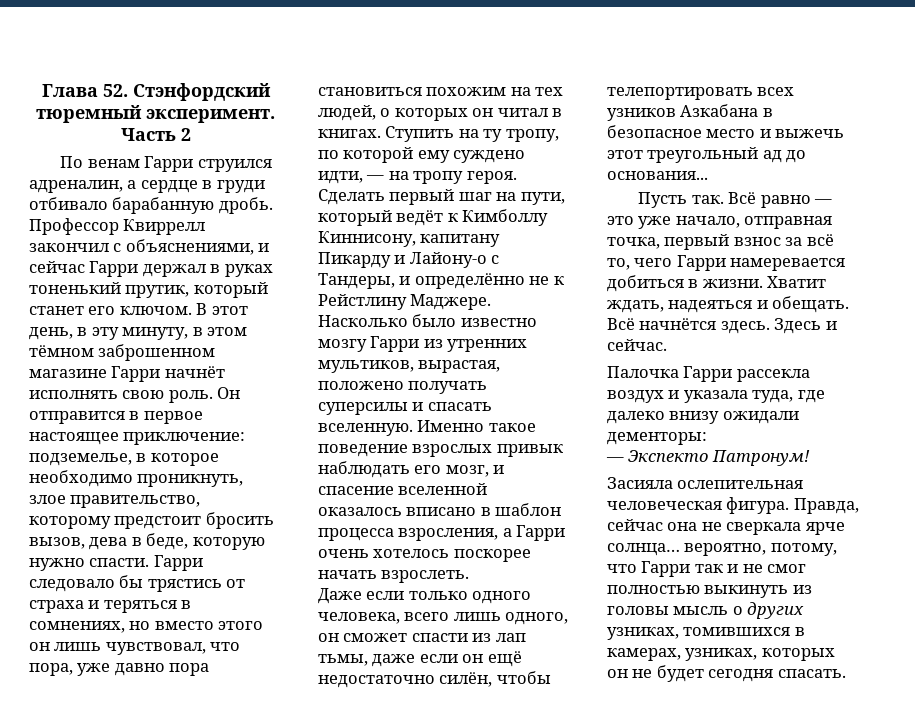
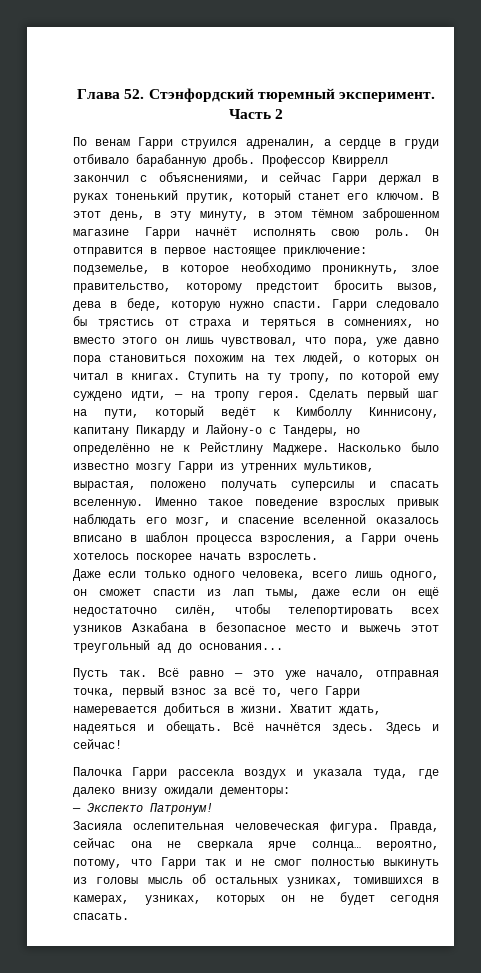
[399,276,411,285] и -> [346,427,360,434] но
[607,339,667,351] сейчас. -> [73,739,122,749] сейчас!
[732,602,805,619] о других -> [191,874,279,884] об остальных

